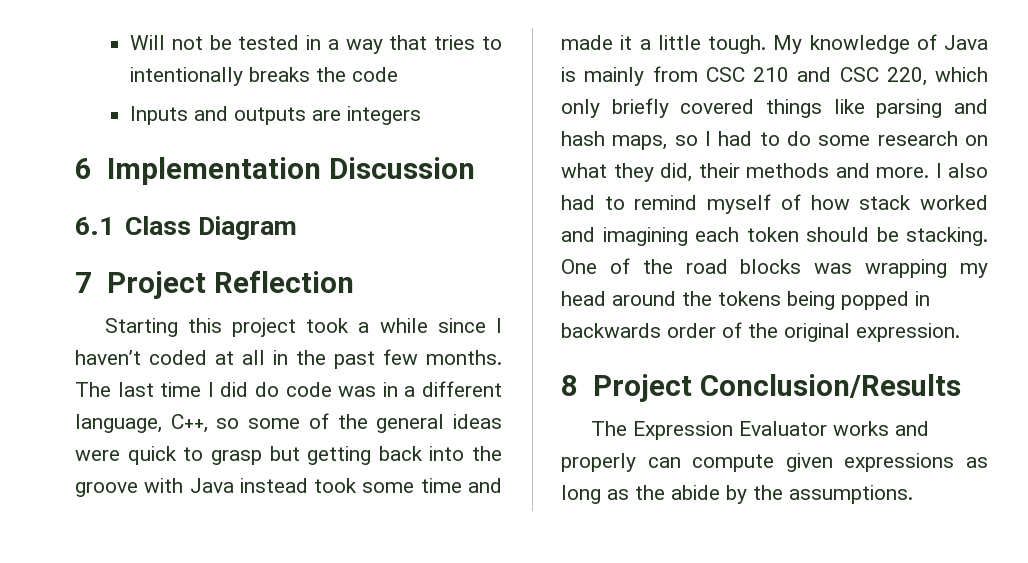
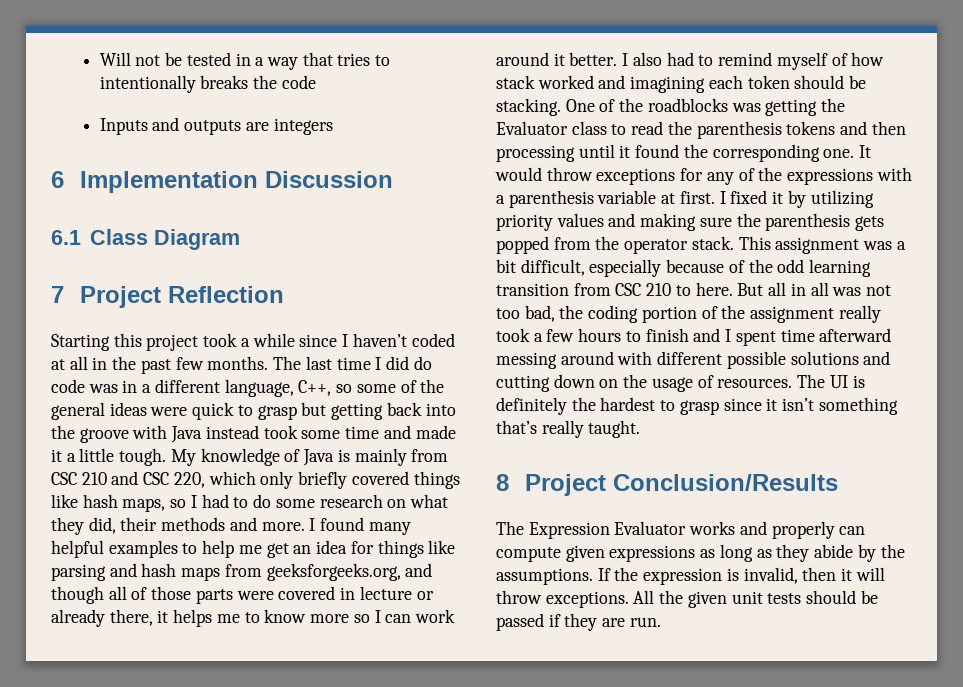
[876,99,988,118] parsing and -> (78, 501) none
(942, 170) none -> [320,517,411,535] [51,540,456,558] [51,563,433,581] [51,586,434,604] [51,609,455,627] [496,52,629,66] found many helpful examples to help me get an idea for things like parsing and hash maps from geeksforgeeks.org, and though all of those parts were covered in lecture or already there, it helps me to know more so I can work around it better. I
[685,259,988,278] [561,291,930,310] [561,322,960,342] road blocks was wrapping my head around the tokens being popped in backwards order of the original expression. -> [647,98,846,116] [496,121,906,139] [496,144,872,162] [495,167,912,185] [496,190,874,208] [496,213,885,231] [496,236,906,254] [496,259,872,277] [496,282,891,296] [496,305,881,323] [496,328,892,346] [496,351,891,369] [496,374,865,392] [496,397,898,415] [496,420,641,438] roadblocks was getting the Evaluator class to read the parenthesis tokens and then processing until it found the corresponding one. It would throw exceptions for any of the expressions with a parenthesis variable at first. I fixed it by utilizing priority values and making sure the parenthesis gets popped from the operator stack. This assignment was a bit difficult, especially because of the odd learning transition from CSC 210 to here. But all in all was not too bad, the coding portion of the assignment really took a few hours to finish and I spent time afterward messing around with different possible solutions and cutting down on the usage of resources. The UI is definitely the hardest to grasp since it isn’t something that’s really taught.
[635,485,665,500] the -> [776,544,810,562] they
(913, 494) none -> [597,567,885,585] [496,590,878,608] [496,613,661,631] If the expression is invalid, then it will throw exceptions. All the given unit tests should be passed if they are run.

